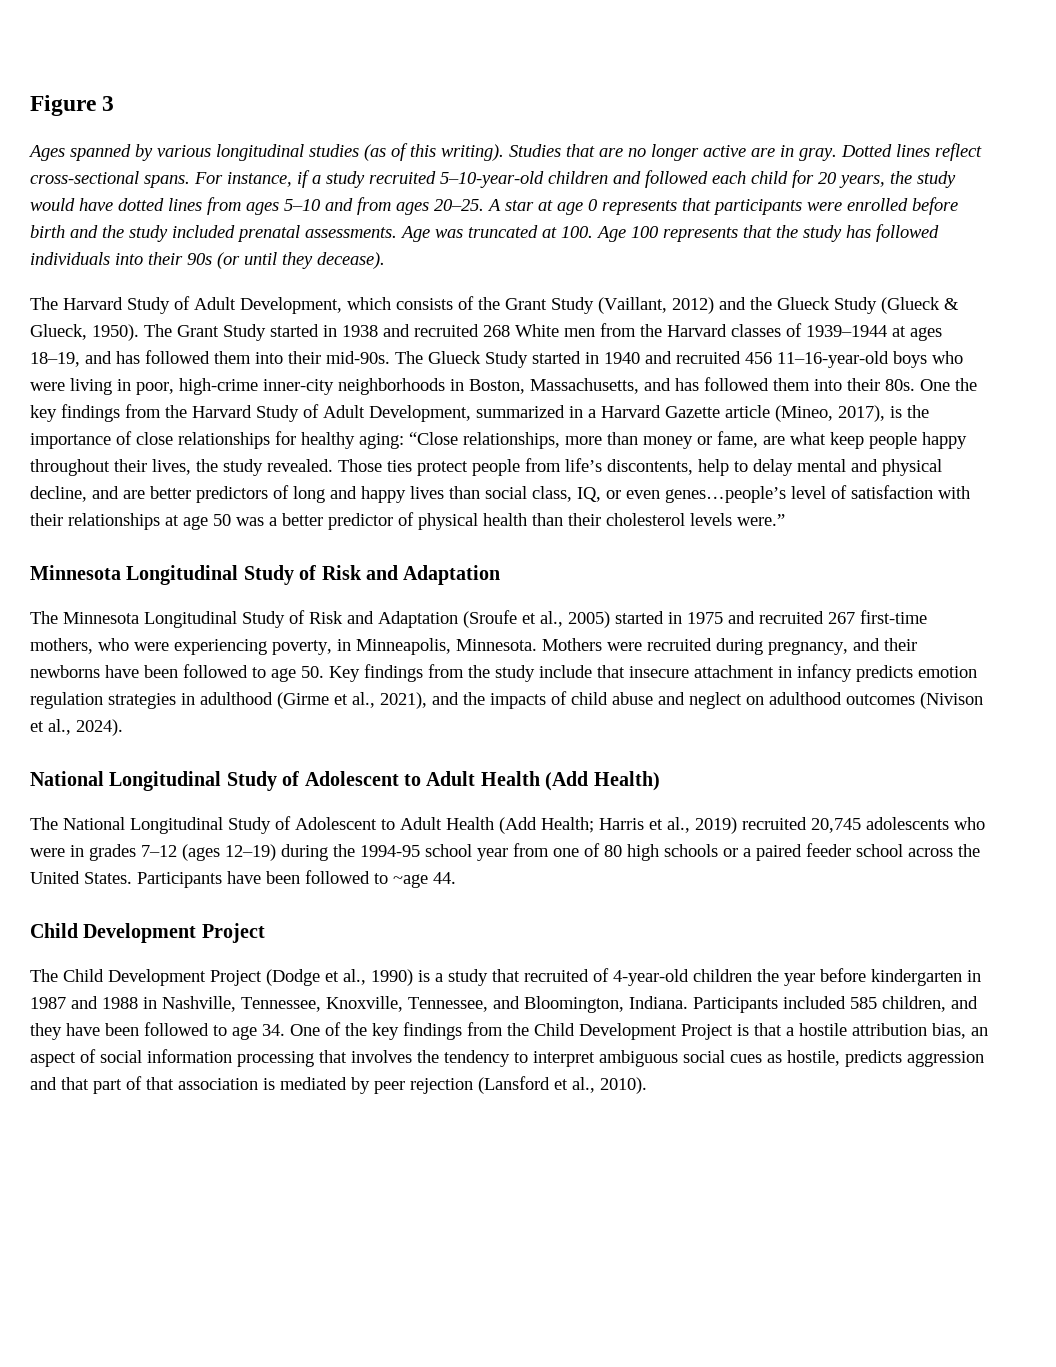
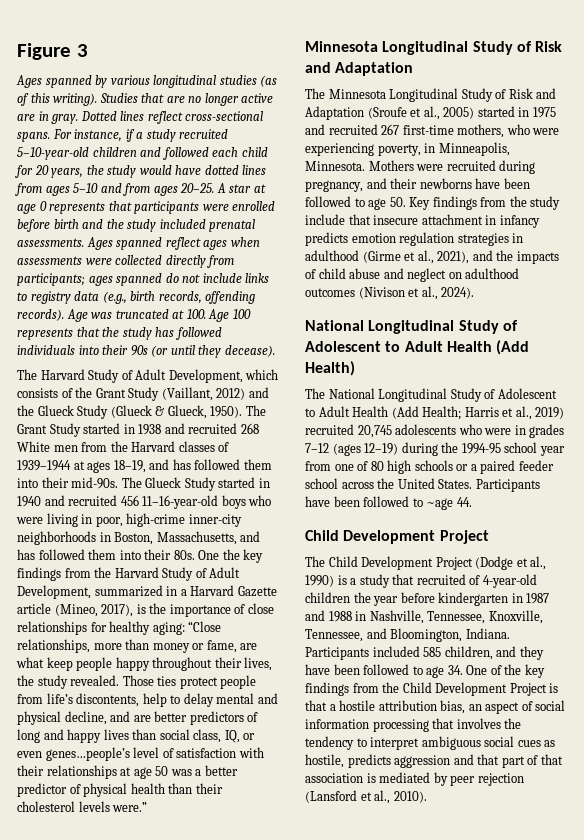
(397, 232) none -> [86,237,260,250] [17,255,235,268] [17,273,270,286] [17,291,256,304] [17,309,64,321] Ages spanned reflect ages when assessments were collected directly from participants; ages spanned do not include links to registry data (e.g., birth records, offending records).

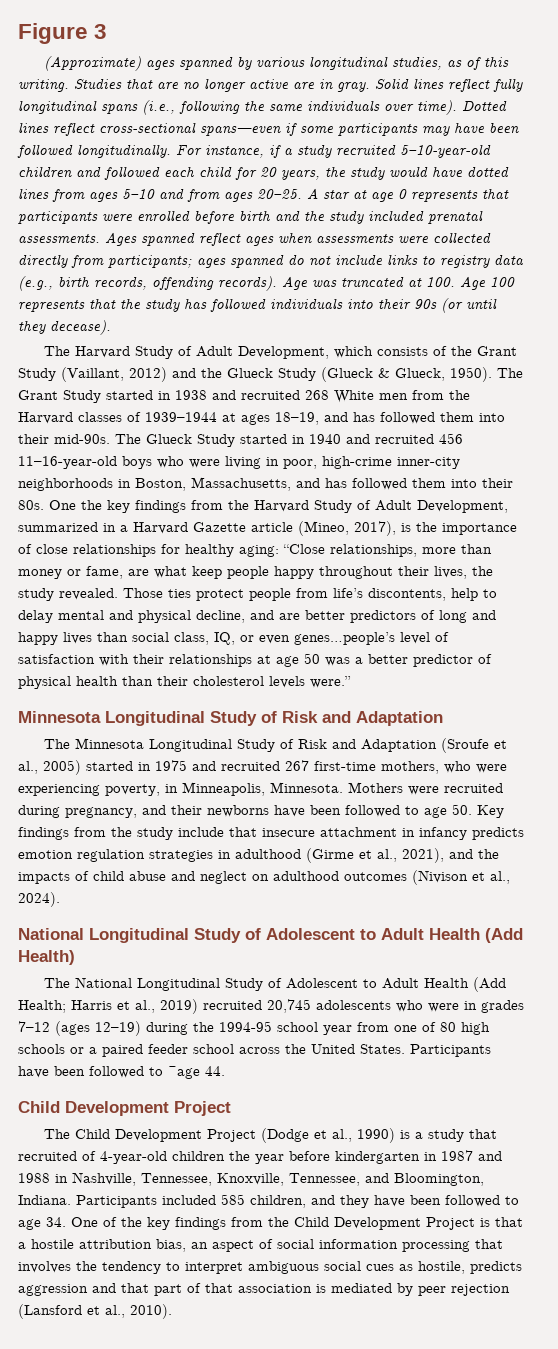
[16,75,42,88] Ages -> [44,56,176,71] (Approximate) ages
[219,75,278,87] studies (as -> [392,56,463,70] studies, as
[53,93,98,106] writing). -> [18,79,69,92] writing.
[80,111,264,124] [17,132,50,142] Dotted lines reflect cross-sectional spans. -> [375,78,523,92] [18,100,507,115] [18,122,519,136] [17,144,171,158] Solid lines reflect fully longitudinal spans (i.e., following the same individuals over time). Dotted lines reflect cross-sectional spans—even if some participants may have been followed longitudinally.

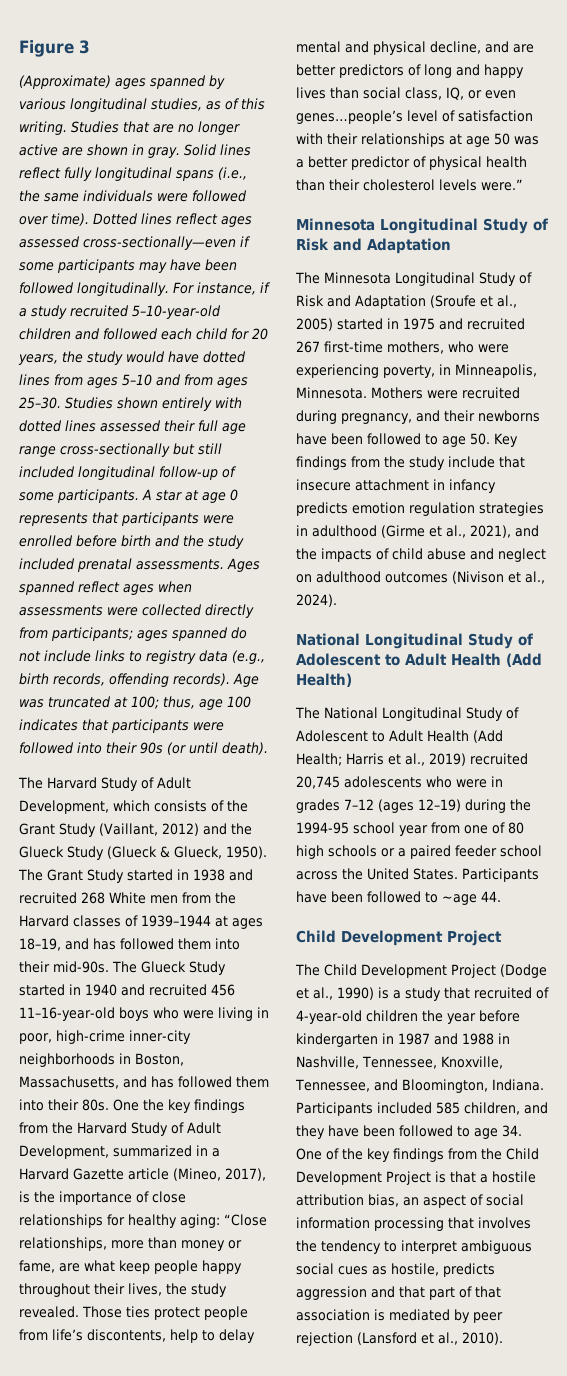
(315, 85) none -> [87,144,128,156] shown
[179,100,240,114] following -> (247, 173) none
(380, 106) none -> [157,190,247,202] were followed
[99,122,281,136] cross-sectional spans—even -> [221,216,252,227] [19,236,236,250] ages assessed cross-sectionally—even
[257,189,302,199] 20–25. -> [19,397,242,411] [19,420,246,434] [19,443,222,457] [19,466,237,480] [19,489,139,503] 25–30. Studies shown entirely with dotted lines assessed their full age range cross-sectionally but still included longitudinal follow-up of some participants.
[426,276,515,290] [18,298,343,312] 100. Age 100 represents that the study has followed individuals -> [131,696,251,710] [19,719,224,733] [19,742,74,754] 100; thus, age 100 indicates that participants were followed
[18,320,111,335] they decease). -> [222,742,268,755] death).

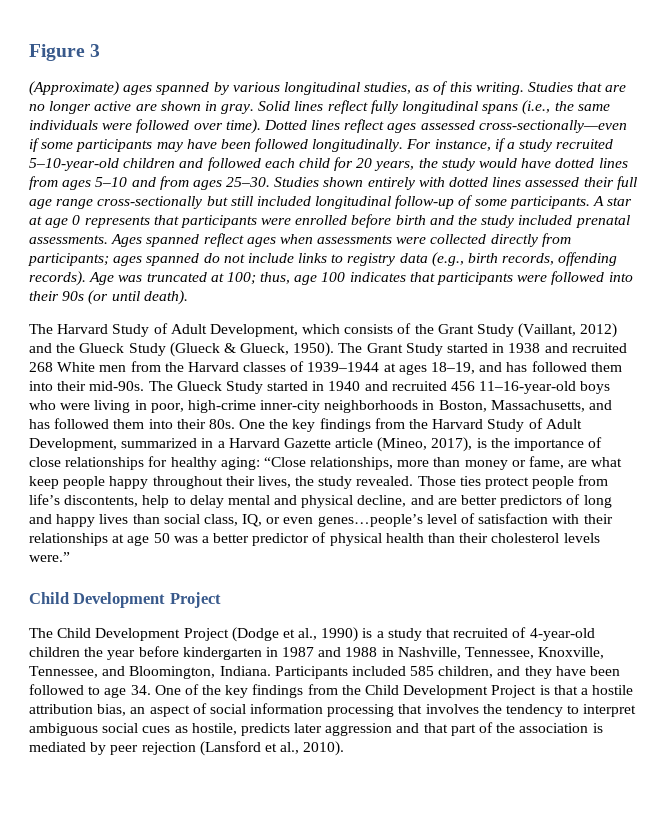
[296,218,548,234] [296,238,451,254] [295,272,532,286] [296,295,517,309] [296,318,525,331] [296,341,509,354] [296,364,537,378] [296,387,520,399] [296,410,540,424] [296,433,518,447] [296,456,525,470] [296,479,496,493] [296,502,544,516] [296,525,539,538] [296,548,546,562] [296,571,545,584] [296,594,337,607] [296,633,533,649] [296,653,542,667] [296,673,352,687] [295,707,519,721] [296,730,503,743] [296,753,528,766] [296,776,503,789] [296,799,531,813] [296,822,524,836] [296,845,542,859] [296,868,539,882] [296,891,501,905] // Minnesota Longitudinal Study of Risk and Adaptation // The Minnesota Longitudinal Study of Risk and Adaptation (Sroufe et al., 2005) started in 1975 and recruited 267 first-time mothers, who were experiencing poverty, in Minneapolis, Minnesota. Mothers were recruited during pregnancy, and their newborns have been followed to age 50. Key findings from the study include that insecure attachment in infancy predicts emotion regulation strategies in adulthood (Girme et al., 2021), and the impacts of child abuse and neglect on adulthood outcomes (Nivison et al., 2024). // National Longitudinal Study of Adolescent to Adult Health (Add Health) // The National Longitudinal Study of Adolescent to Adult Health (Add Health; Harris et al., 2019) recruited 20,745 adolescents who were in grades 7–12 (ages 12–19) during the 1994-95 school year from one of 80 high schools or a paired feeder school across the United States. Participants have been followed to ~age 44. -> (70, 557) none
(495, 1270) none -> [294,723,323,733] later
[475,1286,501,1298] that -> [496,723,516,733] the

